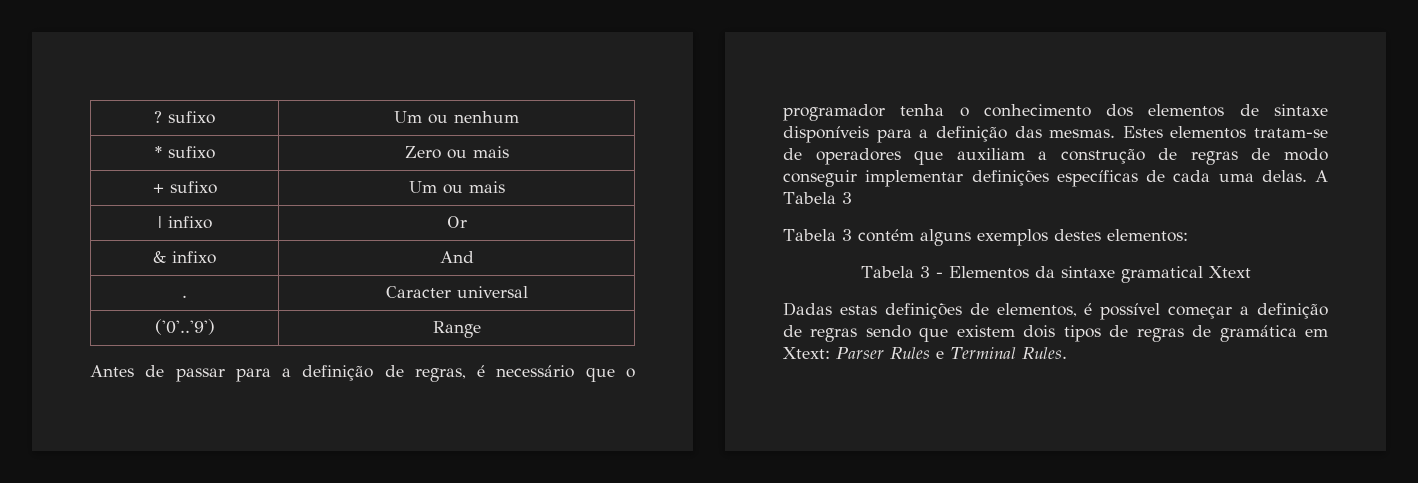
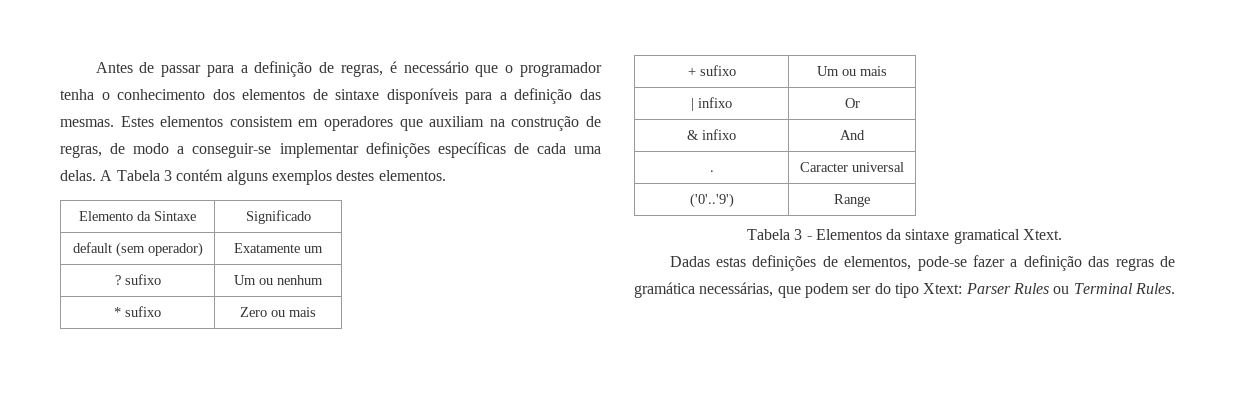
(154, 117) none -> [95,61,603,77] [60,88,601,104] [60,116,602,131] [60,142,602,158] [60,169,446,185] [79,211,196,221] [245,210,311,224] [72,242,203,257] [234,243,323,253] Antes de passar para a definição de regras, é necessário que o programador tenha o conhecimento dos elementos de sintaxe disponíveis para a definição das mesmas. Estes elementos consistem em operadores que auxiliam na construção de regras, de modo a conseguir-se implementar definições específicas de cada uma delas. A Tabela 3 contém alguns exemplos destes elementos. // Elemento da Sintaxe | Significado // default (sem operador) | Exatamente um //
[90,365,635,382] [783,104,1328,121] [783,126,1328,143] [783,148,1328,165] [783,170,1328,187] [783,192,852,204] [783,229,1188,246] // Antes de passar para a definição de regras, é necessário que o programador tenha o conhecimento dos elementos de sintaxe disponíveis para a definição das mesmas. Estes elementos tratam-se de operadores que auxiliam a construção de regras de modo conseguir implementar definições específicas de cada uma delas. A Tabela 3 // Tabela 3 contém alguns exemplos destes elementos: -> (870, 200) none
[1208,266,1251,278] Xtext -> [1023,229,1063,240] Xtext.
[1084,303,1328,320] [783,325,1328,342] é possível começar a definição de regras sendo que existem dois tipos de regras de gramática em -> [917,255,1175,271] [634,282,919,298] pode-se fazer a definição das regras de gramática necessárias, que podem ser do tipo
[936,351,944,359] e -> [1053,286,1070,294] ou

